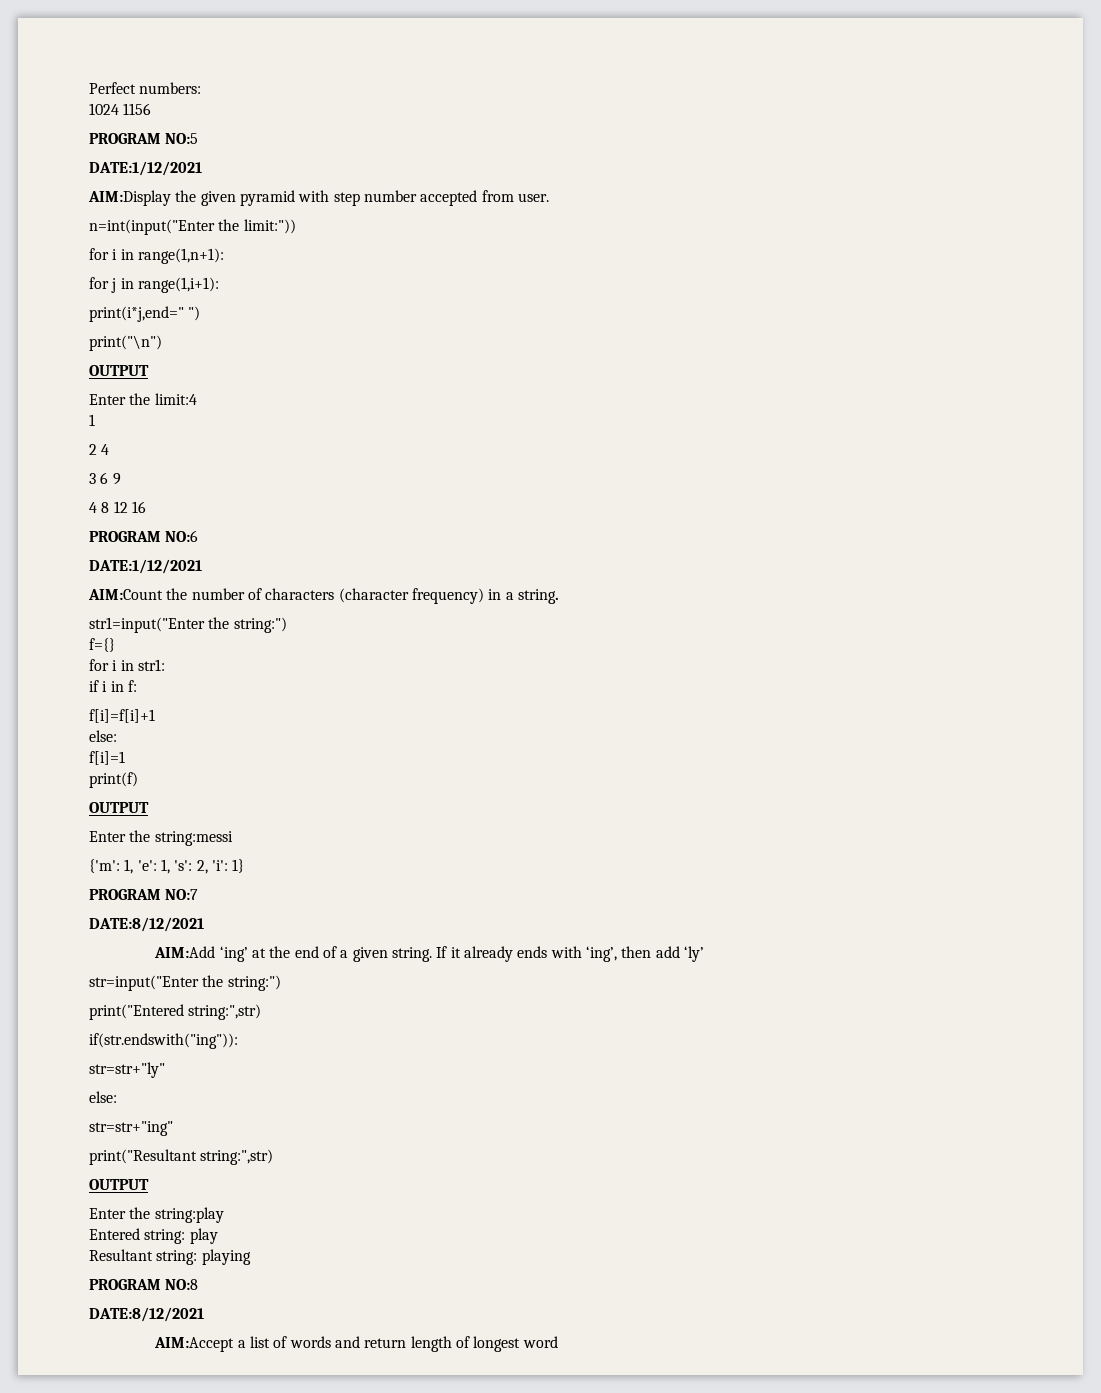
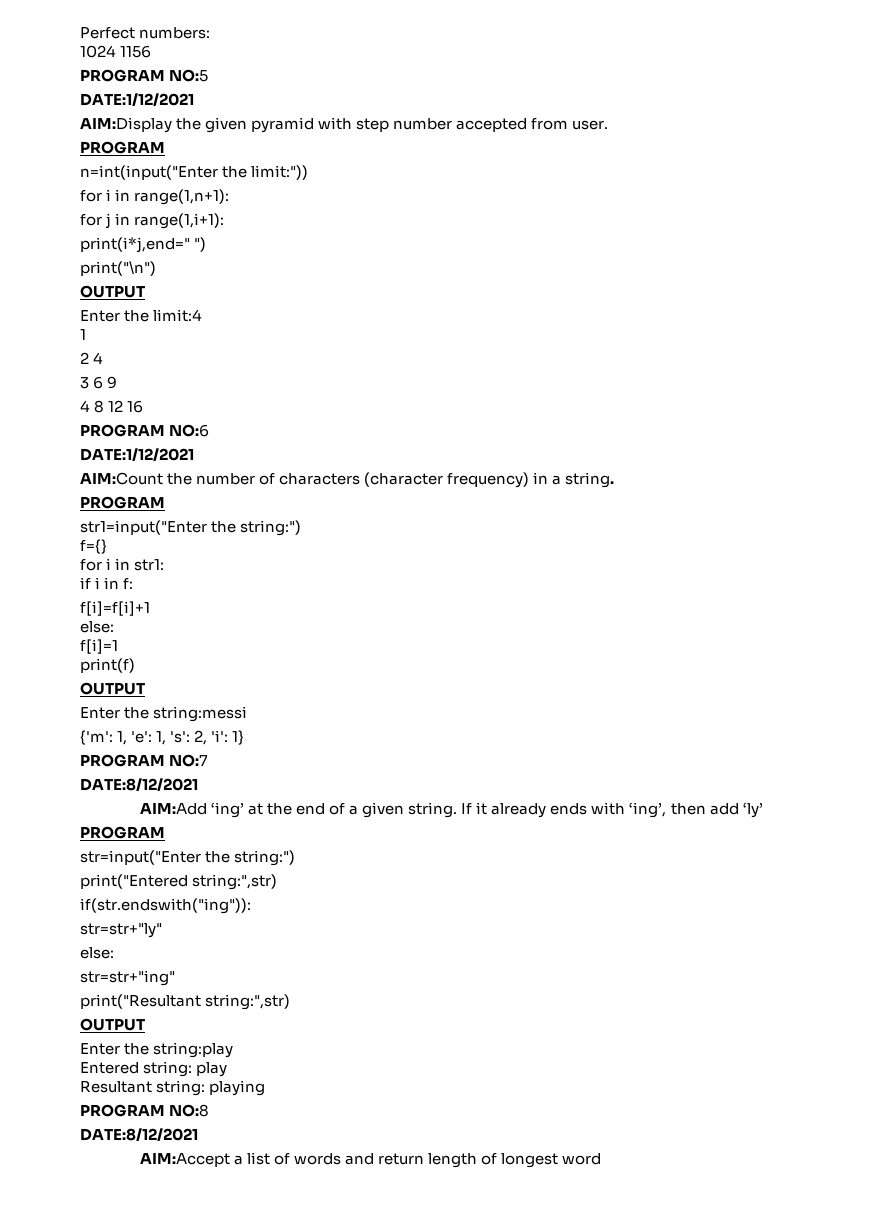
(549, 197) none -> [80,141,165,154] // PROGRAM
(559, 596) none -> [80,496,165,509] // PROGRAM
(704, 954) none -> [80,826,165,839] // PROGRAM

